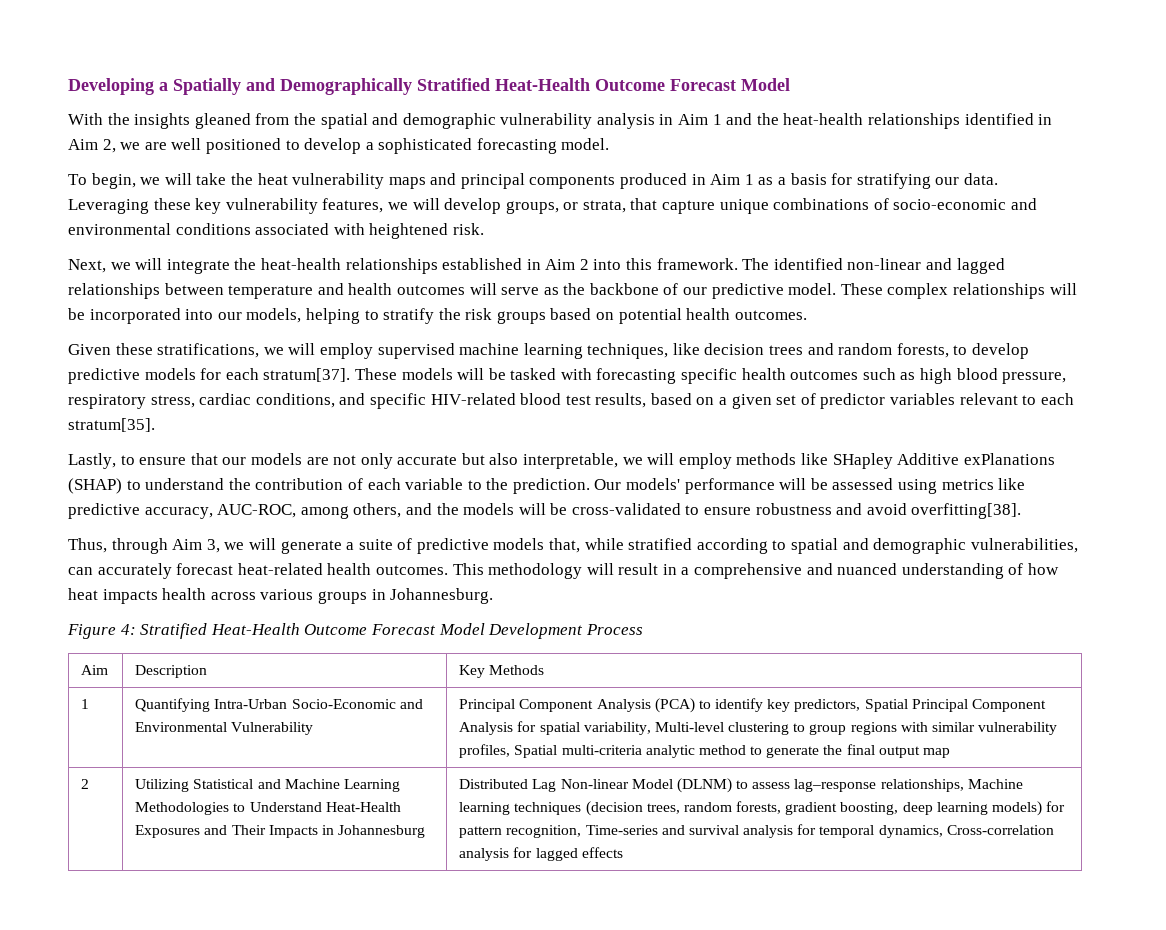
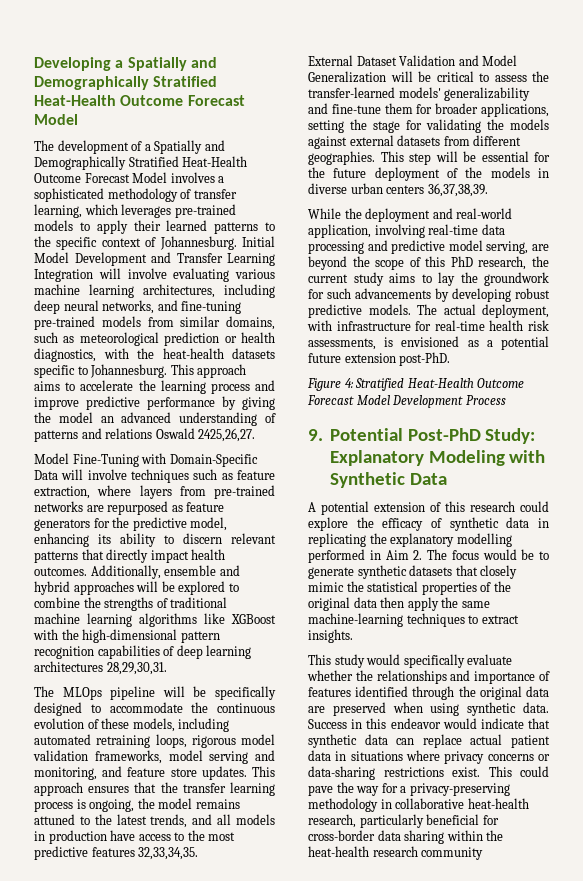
[68,113,1053,129] [68,138,610,154] [68,173,998,189] [68,198,1038,214] [68,223,484,239] [68,258,1005,274] [68,283,1077,299] [68,308,807,324] [68,343,1030,359] [68,368,1067,384] [68,393,1074,409] [68,418,155,432] [68,453,1055,469] [68,478,1026,494] [68,503,1022,519] [68,538,1078,554] [68,563,1060,579] [68,588,494,604] With the insights gleaned from the spatial and demographic vulnerability analysis in Aim 1 and the heat-health relationships identified in Aim 2, we are well positioned to develop a sophisticated forecasting model. // To begin, we will take the heat vulnerability maps and principal components produced in Aim 1 as a basis for stratifying our data. Leveraging these key vulnerability features, we will develop groups, or strata, that capture unique combinations of socio-economic and environmental conditions associated with heightened risk. // Next, we will integrate the heat-health relationships established in Aim 2 into this framework. The identified non-linear and lagged relationships between temperature and health outcomes will serve as the backbone of our predictive model. These complex relationships will be incorporated into our models, helping to stratify the risk groups based on potential health outcomes. // Given these stratifications, we will employ supervised machine learning techniques, like decision trees and random forests, to develop predictive models for each stratum[37]. These models will be tasked with forecasting specific health outcomes such as high blood pressure, respiratory stress, cardiac conditions, and specific HIV-related blood test results, based on a given set of predictor variables relevant to each stratum[35]. // Lastly, to ensure that our models are not only accurate but also interpretable, we will employ methods like SHapley Additive exPlanations (SHAP) to understand the contribution of each variable to the prediction. Our models' performance will be assessed using metrics like predictive accuracy, AUC-ROC, among others, and the models will be cross-validated to ensure robustness and avoid overfitting[38]. // Thus, through Aim 3, we will generate a suite of predictive models that, while stratified according to spatial and demographic vulnerabilities, can accurately forecast heat-related health outcomes. This methodology will result in a comprehensive and nuanced understanding of how heat impacts health across various groups in Johannesburg. -> [34,140,225,154] [34,156,248,170] [34,172,225,183] [34,188,237,202] [34,204,236,218] [34,220,275,234] [34,236,275,250] [34,252,275,266] [34,268,275,282] [34,284,275,298] [34,300,242,314] [34,316,275,330] [34,332,275,346] [34,348,275,362] [34,364,247,378] [34,380,275,394] [34,396,275,410] [34,412,276,426] [34,428,256,442] [34,453,258,467] [34,469,275,483] [34,485,275,499] [34,501,225,515] [34,517,228,531] [34,533,276,547] [34,549,226,563] [34,565,240,579] [34,581,239,595] [34,597,228,611] [34,613,276,627] [33,629,220,643] [34,645,252,659] [34,661,167,675] [34,686,276,700] [34,702,275,716] [34,718,230,732] [34,734,275,748] [33,750,275,764] [34,766,275,780] [34,782,275,796] [34,798,240,812] [34,814,275,828] [34,830,236,844] [34,846,199,860] [308,55,518,66] [308,71,549,83] [308,87,531,101] [308,103,549,117] [308,119,549,133] [308,135,522,149] [308,151,550,165] [308,167,549,181] [308,183,488,197] [308,208,513,222] [308,224,505,238] [308,240,549,254] [308,256,549,270] [308,272,549,286] [308,288,550,302] [308,304,549,318] [307,320,549,331] [308,336,549,350] [308,352,451,366] The development of a Spatially and Demographically Stratified Heat-Health Outcome Forecast Model involves a sophisticated methodology of transfer learning, which leverages pre-trained models to apply their learned patterns to the specific context of Johannesburg. Initial Model Development and Transfer Learning Integration will involve evaluating various machine learning architectures, including deep neural networks, and fine-tuning pre-trained models from similar domains, such as meteorological prediction or health diagnostics, with the heat-health datasets specific to Johannesburg. This approach aims to accelerate the learning process and improve predictive performance by giving the model an advanced understanding of patterns and relations Oswald 2425,26,27. // Model Fine-Tuning with Domain-Specific Data will involve techniques such as feature extraction, where layers from pre-trained networks are repurposed as feature generators for the predictive model, enhancing its ability to discern relevant patterns that directly impact health outcomes. Additionally, ensemble and hybrid approaches will be explored to combine the strengths of traditional machine learning algorithms like XGBoost with the high-dimensional pattern recognition capabilities of deep learning architectures 28,29,30,31. // The MLOps pipeline will be specifically designed to accommodate the continuous evolution of these models, including automated retraining loops, rigorous model validation frameworks, model serving and monitoring, and feature store updates. This approach ensures that the transfer learning process is ongoing, the model remains attuned to the latest trends, and all models in production have access to the most predictive features 32,33,34,35. // External Dataset Validation and Model Generalization will be critical to assess the transfer-learned models' generalizability and fine-tune them for broader applications, setting the stage for validating the models against external datasets from different geographies. This step will be essential for the future deployment of the models in diverse urban centers 36,37,38,39. // While the deployment and real-world application, involving real-time data processing and predictive model serving, are beyond the scope of this PhD research, the current study aims to lay the groundwork for such advancements by developing robust predictive models. The actual deployment, with infrastructure for real-time health risk assessments, is envisioned as a potential future extension post-PhD.
[81,665,109,675] [135,665,208,678] [459,665,545,678] [81,699,90,709] [135,698,423,712] [135,722,314,735] [459,698,1047,713] [459,721,1058,735] [459,744,951,758] [81,779,90,789] [135,779,400,792] [135,802,401,815] [135,825,426,838] [459,778,1023,793] [459,801,1066,816] [459,824,1054,838] [459,847,623,861] // Aim | Description | Key Methods // 1 | Quantifying Intra-Urban Socio-Economic and Environmental Vulnerability | Principal Component Analysis (PCA) to identify key predictors, Spatial Principal Component Analysis for spatial variability, Multi-level clustering to group regions with similar vulnerability profiles, Spatial multi-criteria analytic method to generate the final output map // 2 | Utilizing Statistical and Machine Learning Methodologies to Understand Heat-Health Exposures and Their Impacts in Johannesburg | Distributed Lag Non-linear Model (DLNM) to assess lag–response relationships, Machine learning techniques (decision trees, random forests, gradient boosting, deep learning models) for pattern recognition, Time-series and survival analysis for temporal dynamics, Cross-correlation analysis for lagged effects -> [308,428,536,444] [329,450,546,466] [329,472,447,488] [308,501,549,515] [308,517,549,531] [308,533,512,547] [308,549,549,563] [308,565,518,579] [308,581,511,595] [308,597,490,611] [308,613,519,627] [308,629,353,643] [308,654,513,668] [307,670,550,684] [308,686,549,700] [308,702,549,716] [308,718,550,729] [308,734,550,748] [308,750,550,764] [308,766,549,780] [308,782,510,796] [308,798,529,812] [308,814,499,828] [308,830,504,844] [308,846,484,860] // 9. Potential Post-PhD Study: Explanatory Modeling with Synthetic Data // A potential extension of this research could explore the efficacy of synthetic data in replicating the explanatory modelling performed in Aim 2. The focus would be to generate synthetic datasets that closely mimic the statistical properties of the original data then apply the same machine-learning techniques to extract insights. // This study would specifically evaluate whether the relationships and importance of features identified through the original data are preserved when using synthetic data. Success in this endeavor would indicate that synthetic data can replace actual patient data in situations where privacy concerns or data-sharing restrictions exist. This could pave the way for a privacy-preserving methodology in collaborative heat-health research, particularly beneficial for cross-border data sharing within the heat-health research community

